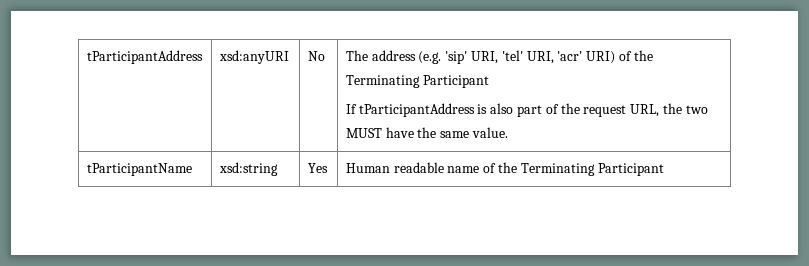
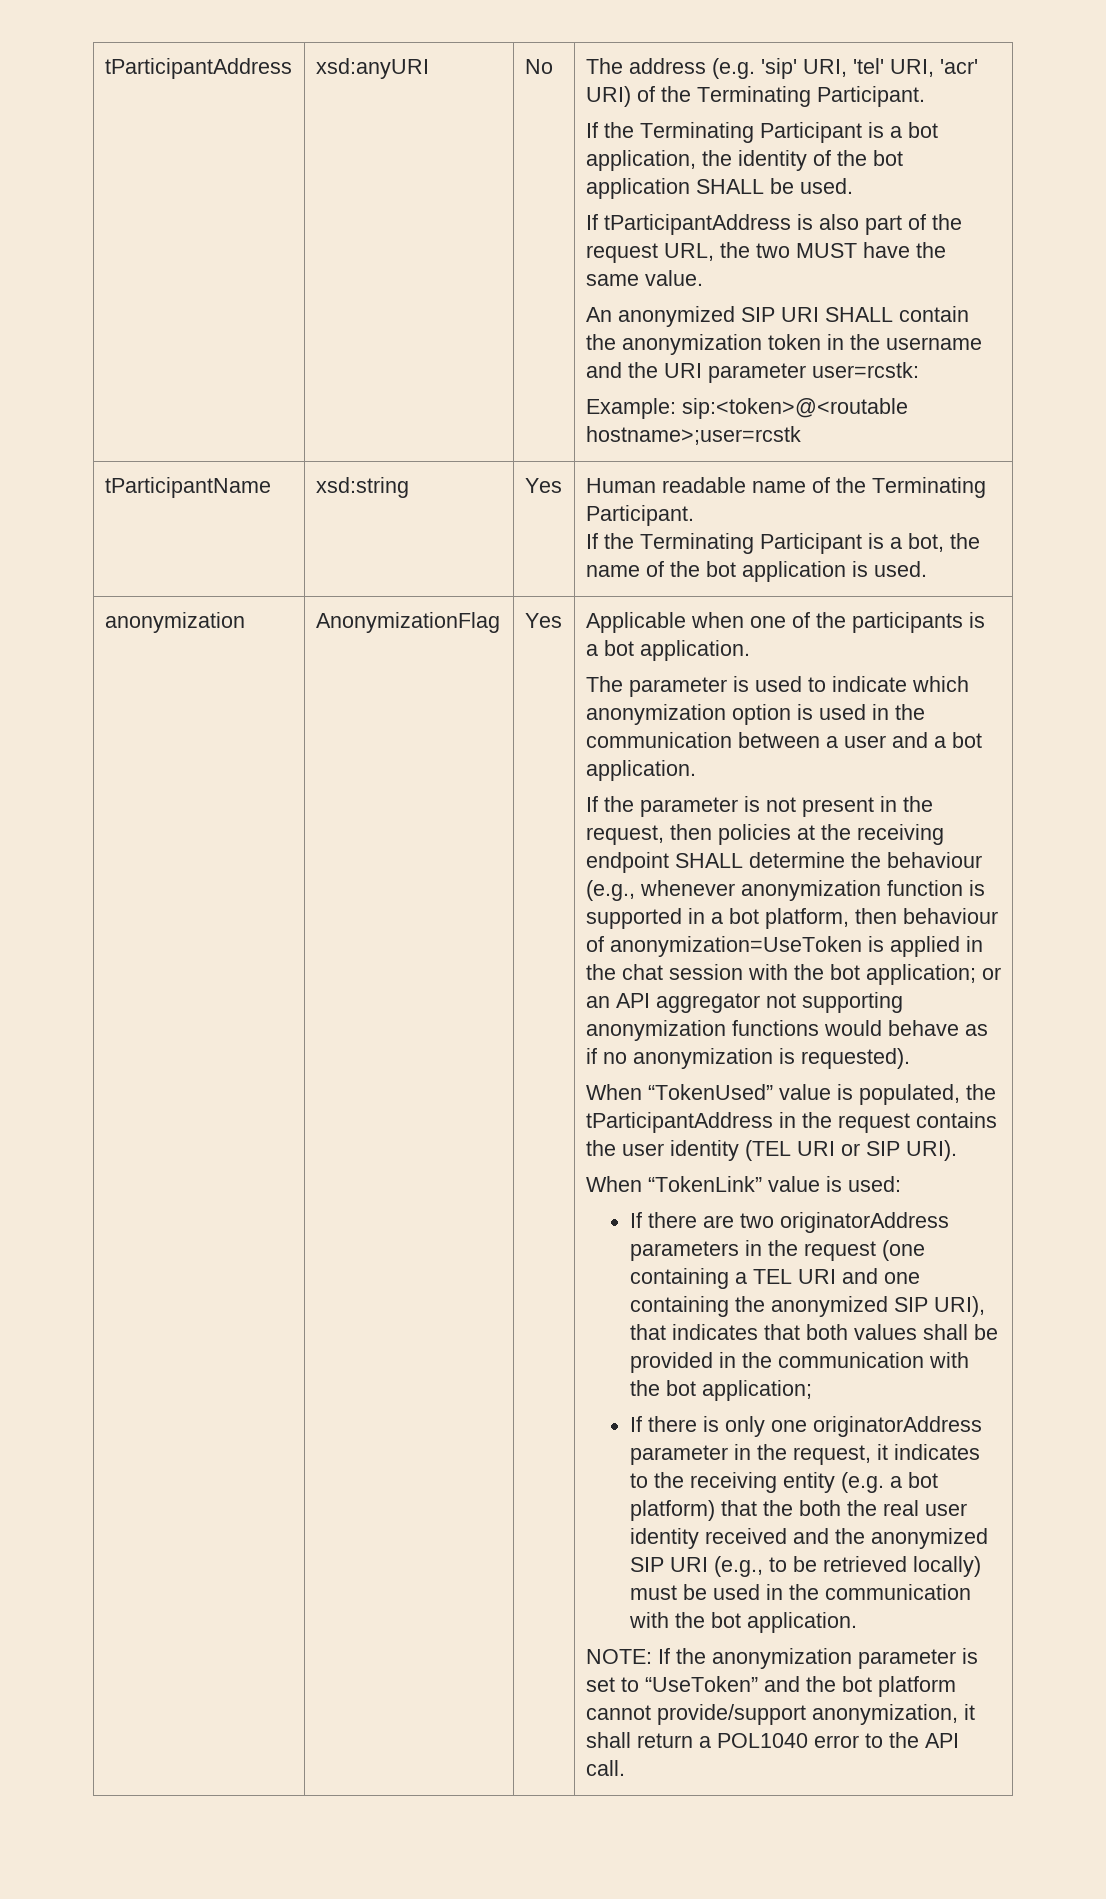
[422,75,489,88] Participant -> [816,86,925,107] [585,122,938,143] [585,150,903,171] [585,178,853,199] Participant. // If the Terminating Participant is a bot application, the identity of the bot application SHALL be used.
(508, 132) none -> [585,306,969,327] [585,334,982,355] [585,362,919,383] [585,398,908,419] [585,426,801,445] // An anonymized SIP URI SHALL contain the anonymization token in the username and the URI parameter user=rcstk: // Example: sip:<token>@<routable hostname>;user=rcstk
[597,163,664,176] Participant -> [585,505,694,526] [585,533,980,554] [585,561,927,582] [104,612,245,633] [315,612,500,633] [524,613,562,628] [585,612,985,633] [585,640,750,661] [585,676,969,697] [585,704,925,725] [585,732,982,748] [585,760,696,781] [585,796,933,817] [585,824,944,845] [585,852,982,873] [585,880,985,901] [585,908,998,929] [585,936,983,957] [585,964,1001,985] [585,992,903,1013] [585,1020,988,1041] [585,1048,910,1069] [585,1084,996,1105] [585,1112,997,1133] [585,1140,957,1161] [585,1176,901,1192] [630,1212,950,1233] [630,1240,926,1261] [630,1268,921,1289] [630,1296,986,1317] [630,1324,999,1340] [630,1352,970,1373] [630,1380,813,1401] [630,1416,983,1437] [630,1444,981,1465] [630,1472,939,1493] [630,1500,968,1521] [630,1528,989,1549] [630,1556,982,1577] [630,1584,972,1600] [629,1612,858,1633] [585,1648,978,1669] [585,1676,956,1697] [585,1704,975,1725] [585,1732,959,1748] [585,1760,625,1776] Participant. // If the Terminating Participant is a bot, the name of the bot application is used. // anonymization | AnonymizationFlag | Yes | Applicable when one of the participants is a bot application. // The parameter is used to indicate which anonymization option is used in the communication between a user and a bot application. // If the parameter is not present in the request, then policies at the receiving endpoint SHALL determine the behaviour (e.g., whenever anonymization function is supported in a bot platform, then behaviour of anonymization=UseToken is applied in the chat session with the bot application; or an API aggregator not supporting anonymization functions would behave as if no anonymization is requested). // When “TokenUsed” value is populated, the tParticipantAddress in the request contains the user identity (TEL URI or SIP URI). // When “TokenLink” value is used: // If there are two originatorAddress parameters in the request (one containing a TEL URI and one containing the anonymized SIP URI), that indicates that both values shall be provided in the communication with the bot application; // If there is only one originatorAddress parameter in the request, it indicates to the receiving entity (e.g. a bot platform) that the both the real user identity received and the anonymized SIP URI (e.g., to be retrieved locally) must be used in the communication with the bot application. // NOTE: If the anonymization parameter is set to “UseToken” and the bot platform cannot provide/support anonymization, it shall return a POL1040 error to the API call.

